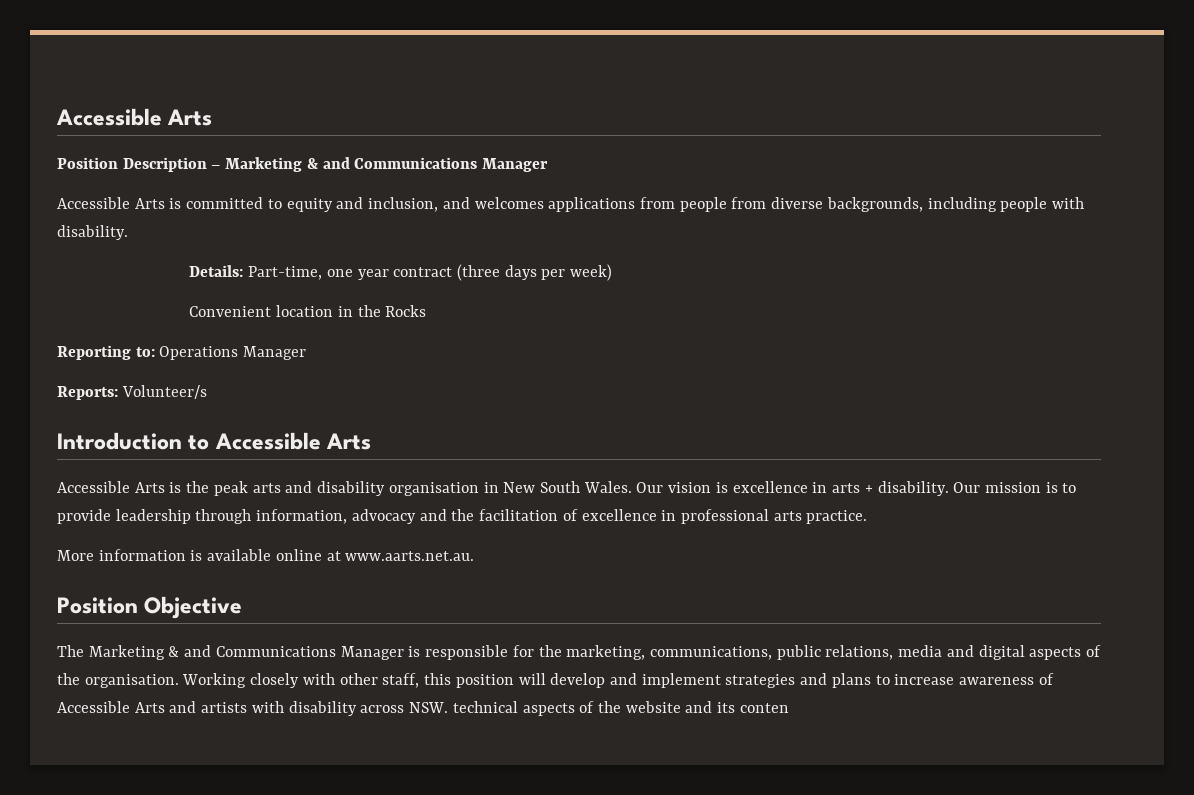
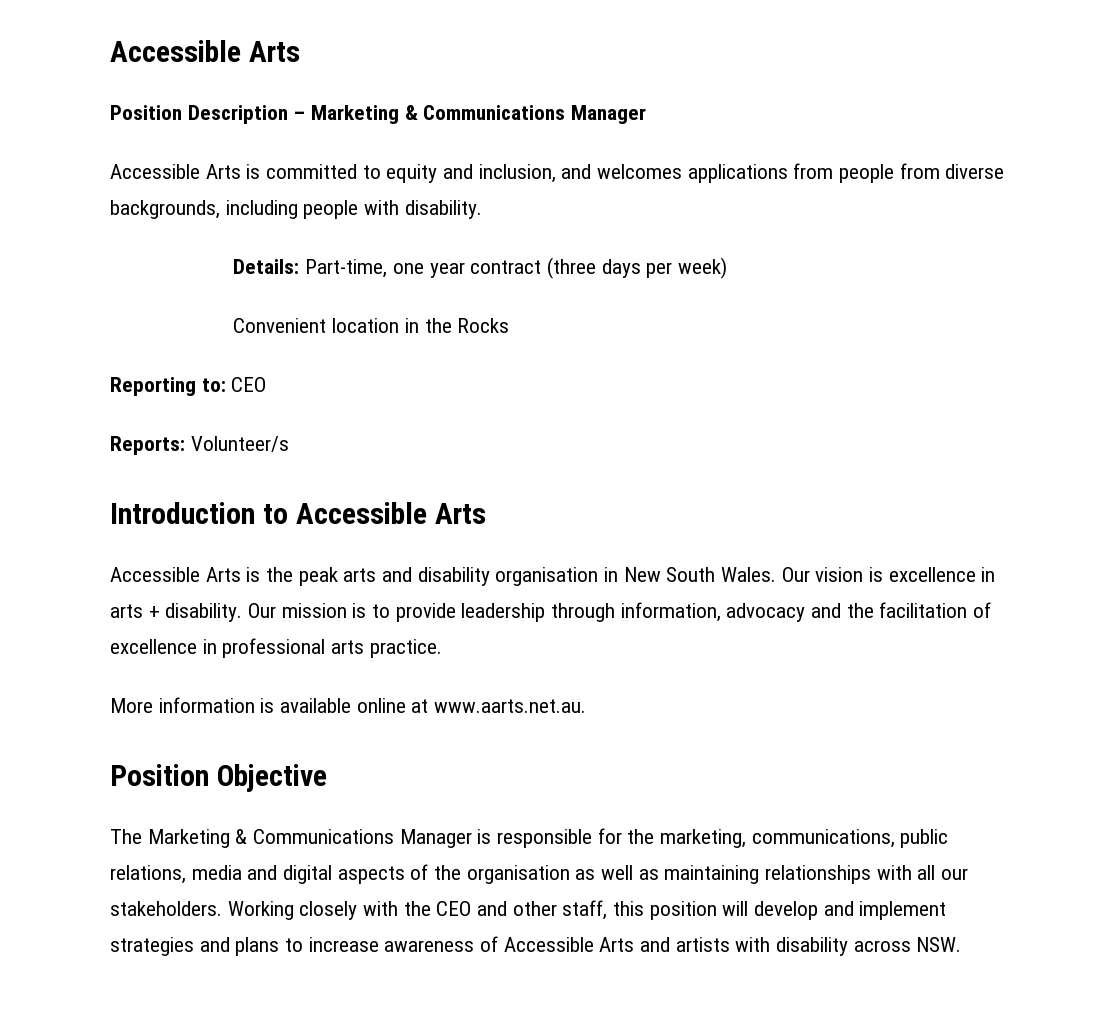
[322,157,350,169] and -> (418, 112) none
[159,346,307,360] Operations Manager -> [231,377,267,392] CEO
[184,645,212,657] and -> (248, 836) none
[84,673,335,688] organisation. Working closely with -> [466,865,969,884] [110,901,508,920] organisation as well as maintaining relationships with all our stakeholders. Working closely with the CEO and
[452,701,789,716] technical aspects of the website and its conten -> (962, 944) none

